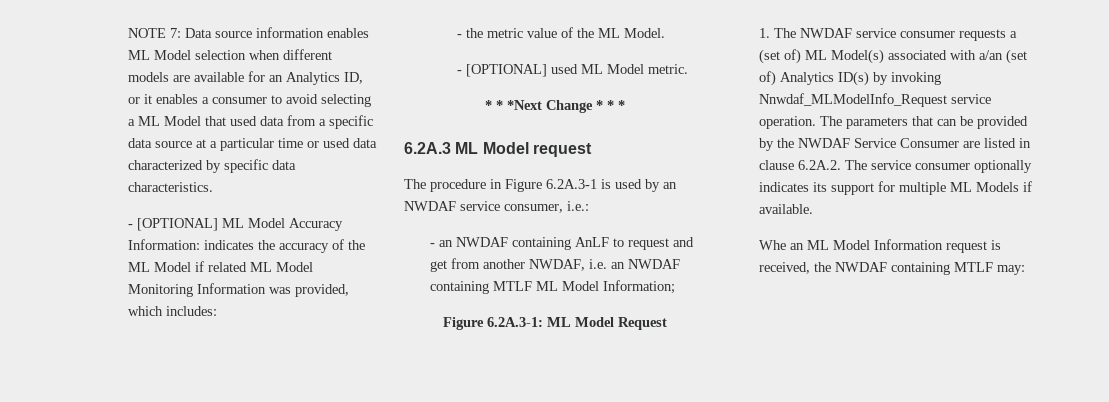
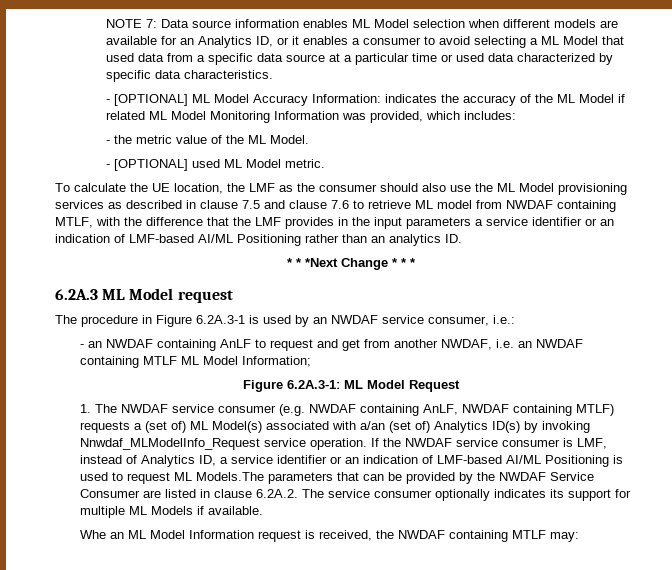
(688, 69) none -> [55,183,627,195] [55,200,616,212] [55,217,614,229] [55,234,462,246] // To calculate the UE location, the LMF as the consumer should also use the ML Model provisioning services as described in clause 7.5 and clause 7.6 to retrieve ML model from NWDAF containing MTLF, with the difference that the LMF provides in the input parameters a service identifier or an indication of LMF-based AI/ML Positioning rather than an analytics ID.
(956, 34) none -> [279,404,615,416] (e.g. NWDAF containing AnLF, NWDAF containing MTLF)
[820,116,843,126] The -> [371,438,608,449] [80,455,624,467] [80,472,265,484] If the NWDAF service consumer is LMF, instead of Analytics ID, a service identifier or an indication of LMF-based AI/ML Positioning is used to request ML Models.The

